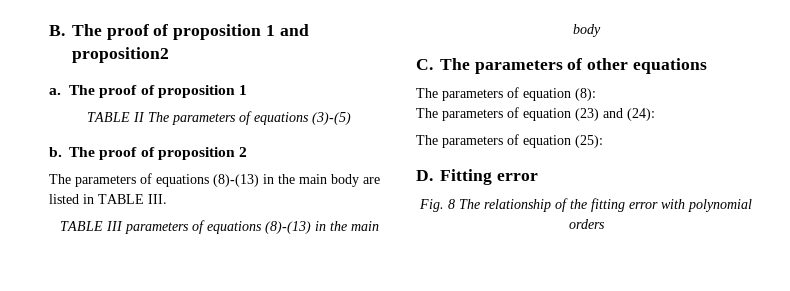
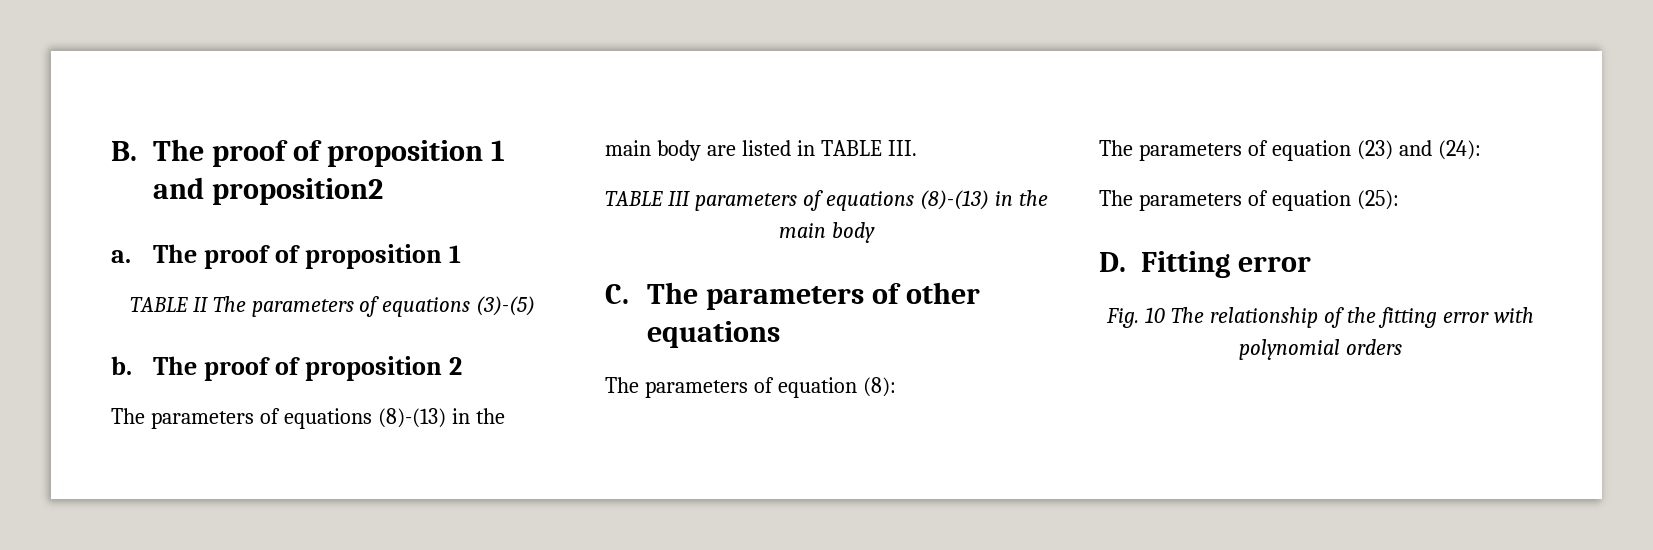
[448,199,455,209] 8 -> [1145,307,1166,323] 10

